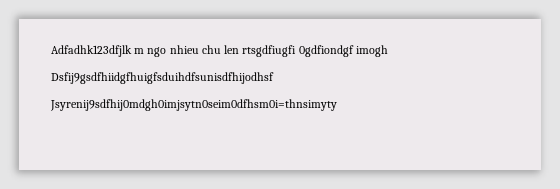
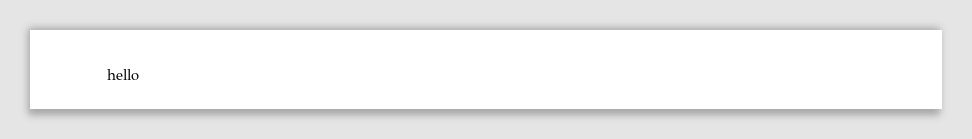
[51,45,388,57] [51,72,274,84] [50,99,337,111] Adfadhk123dfjlk m ngo nhieu chu len rtsgdfiugfi 0gdfiondgf imogh // Dsfij9gsdfhiidgfhuigfsduihdfsunisdfhijodhsf // Jsyrenij9sdfhij0mdgh0imjsytn0seim0dfhsm0i=thnsimyty -> [107,69,139,81] hello

